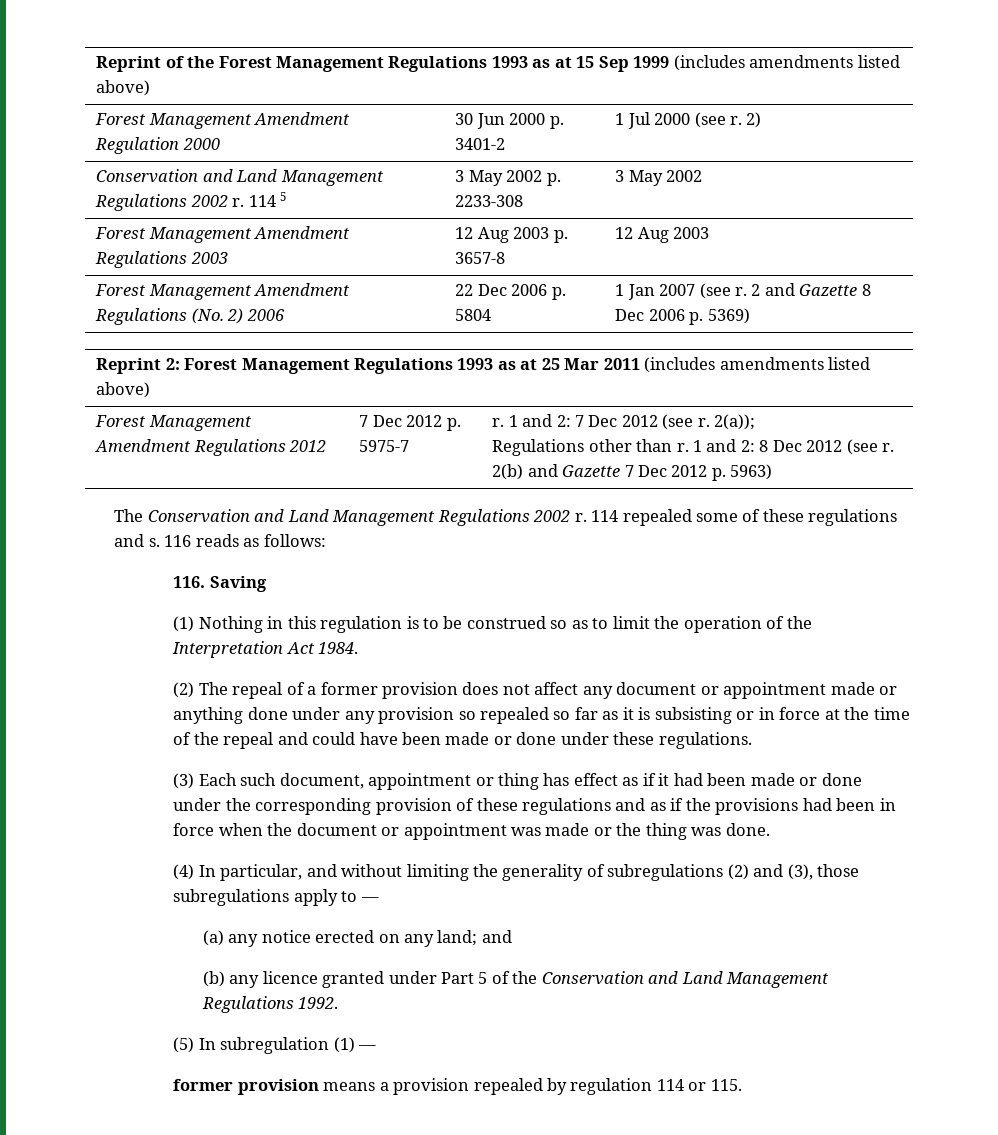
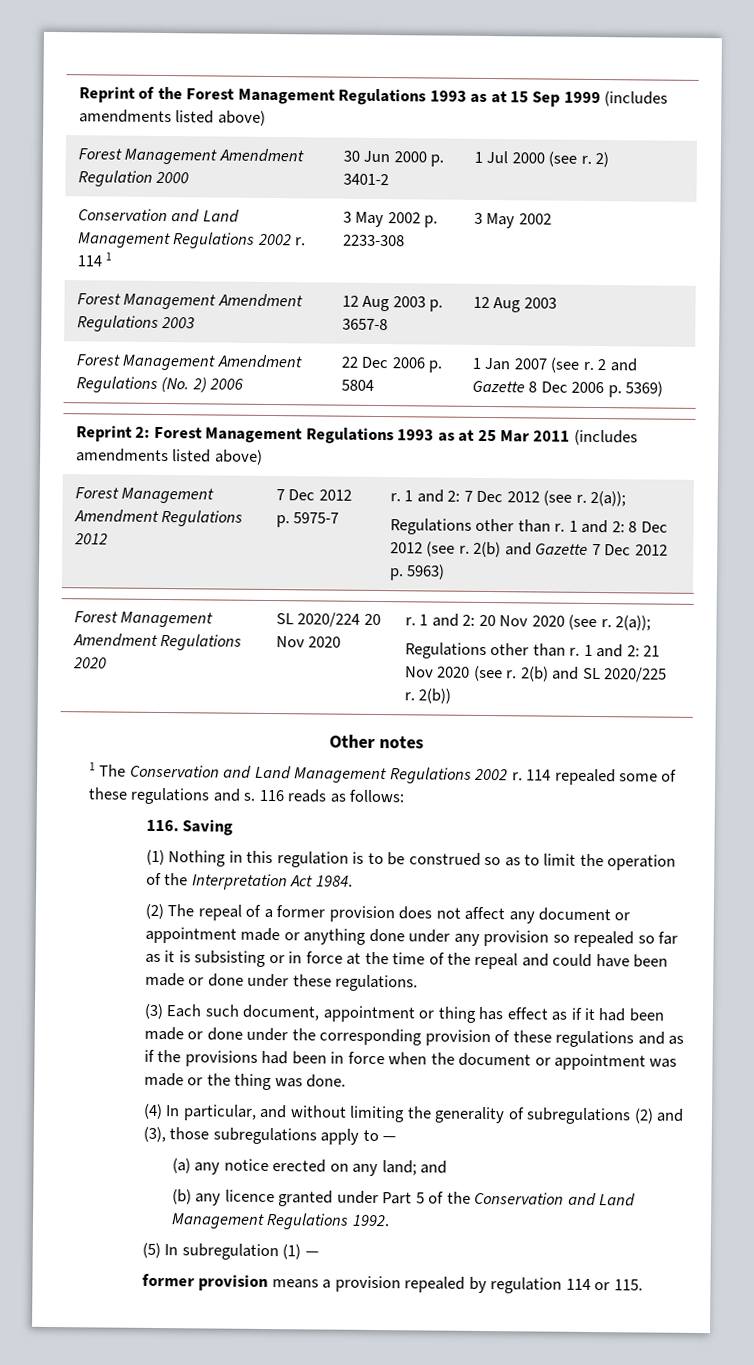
[279,192,286,201] 5 -> [105,252,113,261] 1
(773, 472) // -> [73,611,214,628] [72,633,243,651] [72,657,107,669] [275,612,381,628] [275,636,342,648] [404,613,651,631] [404,642,661,660] [404,665,668,683] [403,688,452,704] [329,734,424,749] [89,762,97,771] // Forest Management Amendment Regulations 2020 | SL 2020/224 20 Nov 2020 | r. 1 and 2: 20 Nov 2020 (see r. 2(a)); // Regulations other than r. 1 and 2: 21 Nov 2020 (see r. 2(b) and SL 2020/225 r. 2(b)) // Other notes // 1

